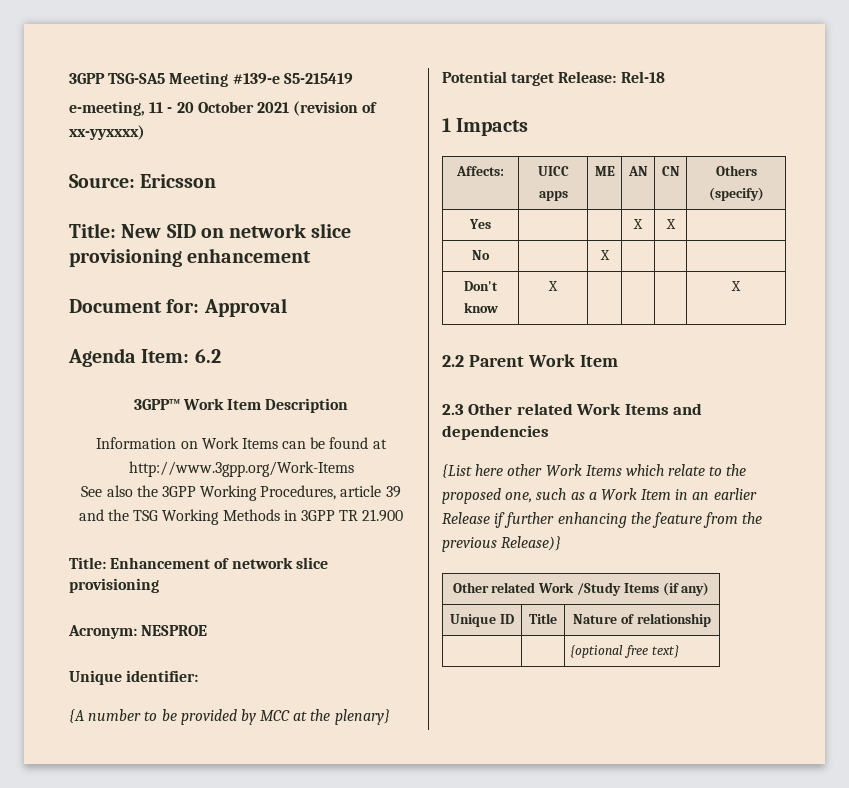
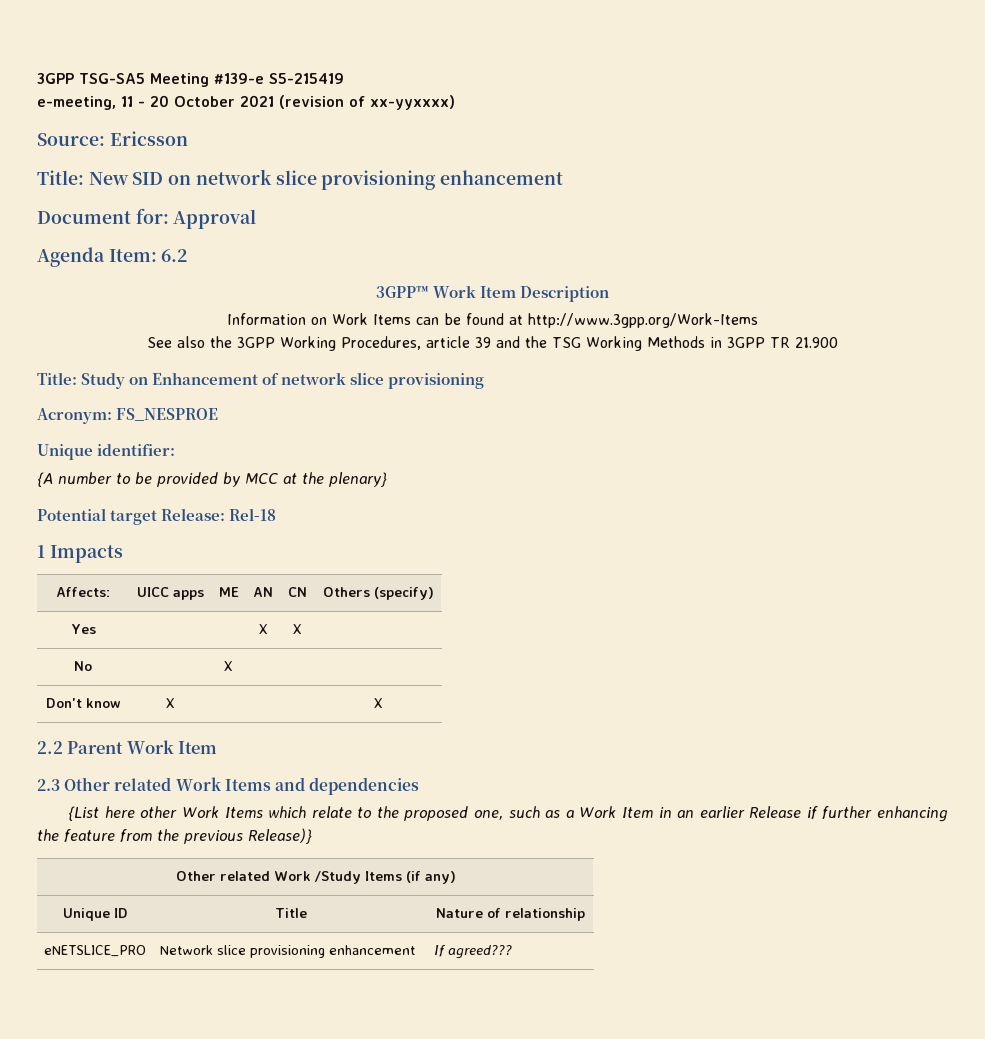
(106, 563) none -> [81,373,149,389] Study on
[141,625,208,636] NESPROE -> [116,408,219,421] FS_NESPROE
[570,645,680,658] | | {optional free text} -> [43,945,146,957] [159,945,415,958] [433,945,512,959] eNETSLICE_PRO | Network slice provisioning enhancement | If agreed???

